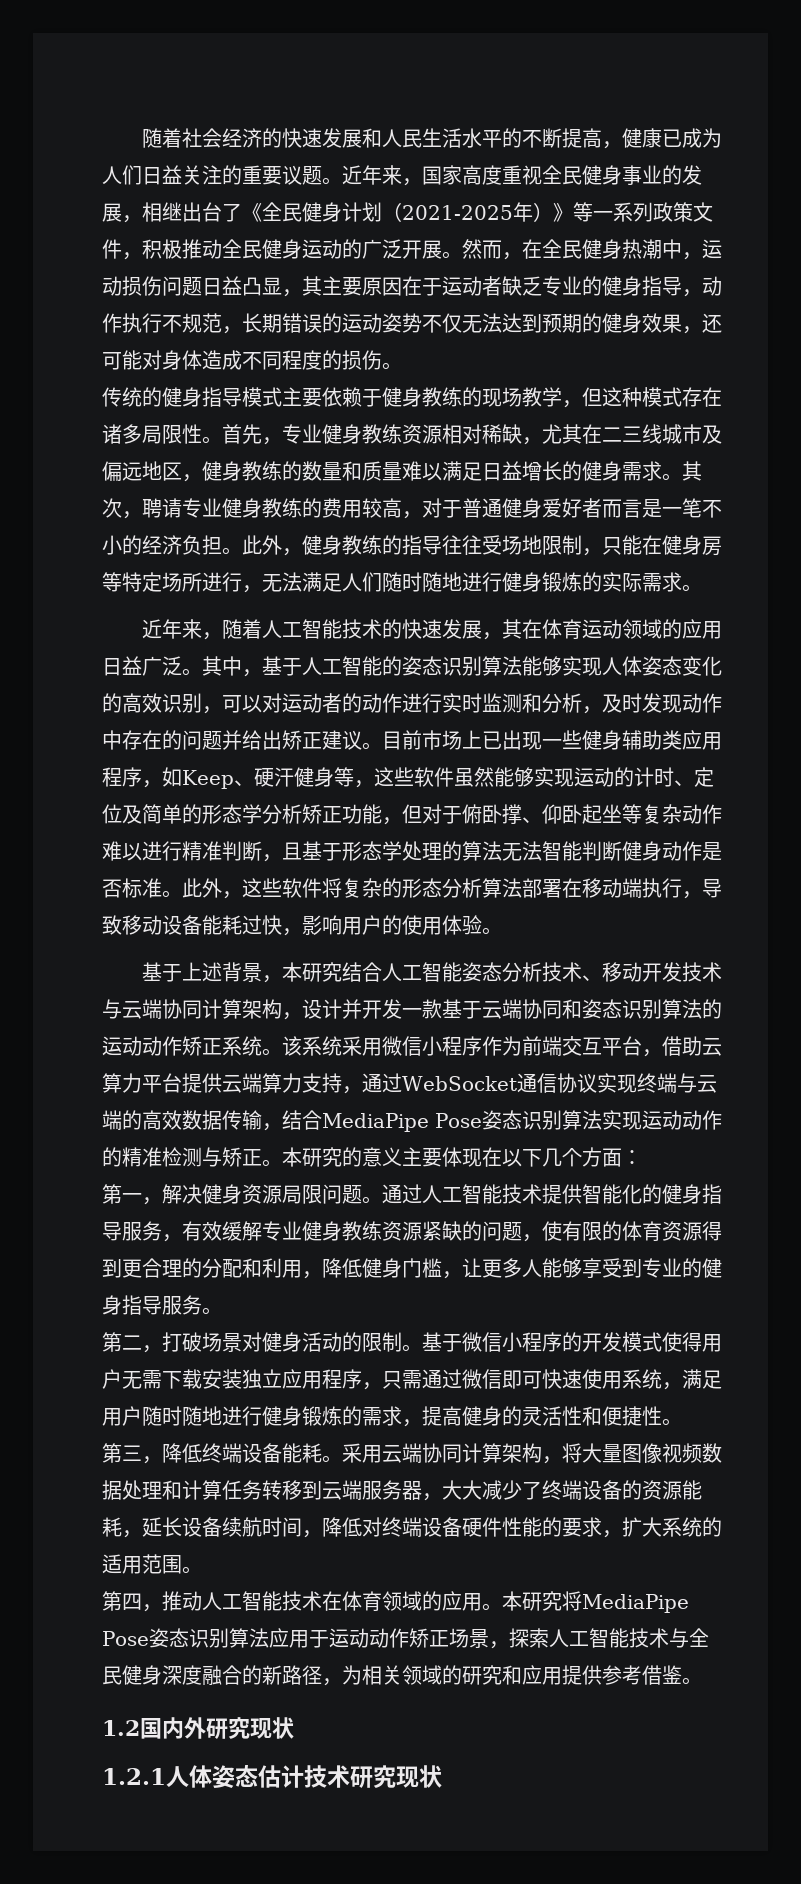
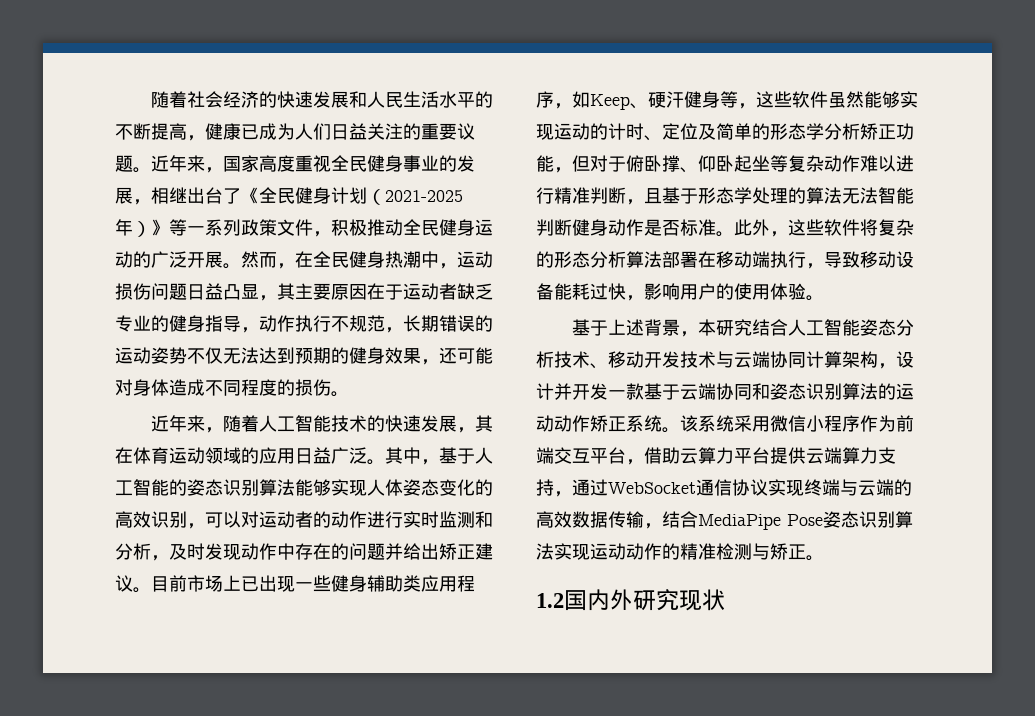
[102,387,722,408] [102,424,722,445] [102,461,702,482] [102,498,722,519] [102,535,722,556] [102,572,702,593] // 传统的健身指导模式主要依赖于健身教练的现场教学，但这种模式存在诸多局限性。首先，专业健身教练资源相对稀缺，尤其在二三线城市及偏远地区，健身教练的数量和质量难以满足日益增长的健身需求。其次，聘请专业健身教练的费用较高，对于普通健身爱好者而言是一笔不小的经济负担。此外，健身教练的指导往往受场地限制，只能在健身房等特定场所进行，无法满足人们随时随地进行健身锻炼的实际需求。 -> (349, 394) none
[282,1147,642,1167] [102,1184,722,1205] [102,1221,722,1242] [102,1258,722,1279] [102,1295,222,1315] [102,1332,722,1353] [102,1369,722,1390] [102,1406,682,1427] [102,1443,722,1464] [102,1480,702,1501] [102,1517,722,1538] [102,1554,202,1574] [102,1591,689,1613] [102,1628,709,1649] [102,1665,702,1686] 本研究的意义主要体现在以下几个方面： // 第一，解决健身资源局限问题。通过人工智能技术提供智能化的健身指导服务，有效缓解专业健身教练资源紧缺的问题，使有限的体育资源得到更合理的分配和利用，降低健身门槛，让更多人能够享受到专业的健身指导服务。 // 第二，打破场景对健身活动的限制。基于微信小程序的开发模式使得用户无需下载安装独立应用程序，只需通过微信即可快速使用系统，满足用户随时随地进行健身锻炼的需求，提高健身的灵活性和便捷性。 // 第三，降低终端设备能耗。采用云端协同计算架构，将大量图像视频数据处理和计算任务转移到云端服务器，大大减少了终端设备的资源能耗，延长设备续航时间，降低对终端设备硬件性能的要求，扩大系统的适用范围。 // 第四，推动人工智能技术在体育领域的应用。本研究将MediaPipe Pose姿态识别算法应用于运动动作矫正场景，探索人工智能技术与全民健身深度融合的新路径，为相关领域的研究和应用提供参考借鉴。 -> (824, 558) none
[102,1765,442,1788] // 1.2.1人体姿态估计技术研究现状 -> (725, 600) none

